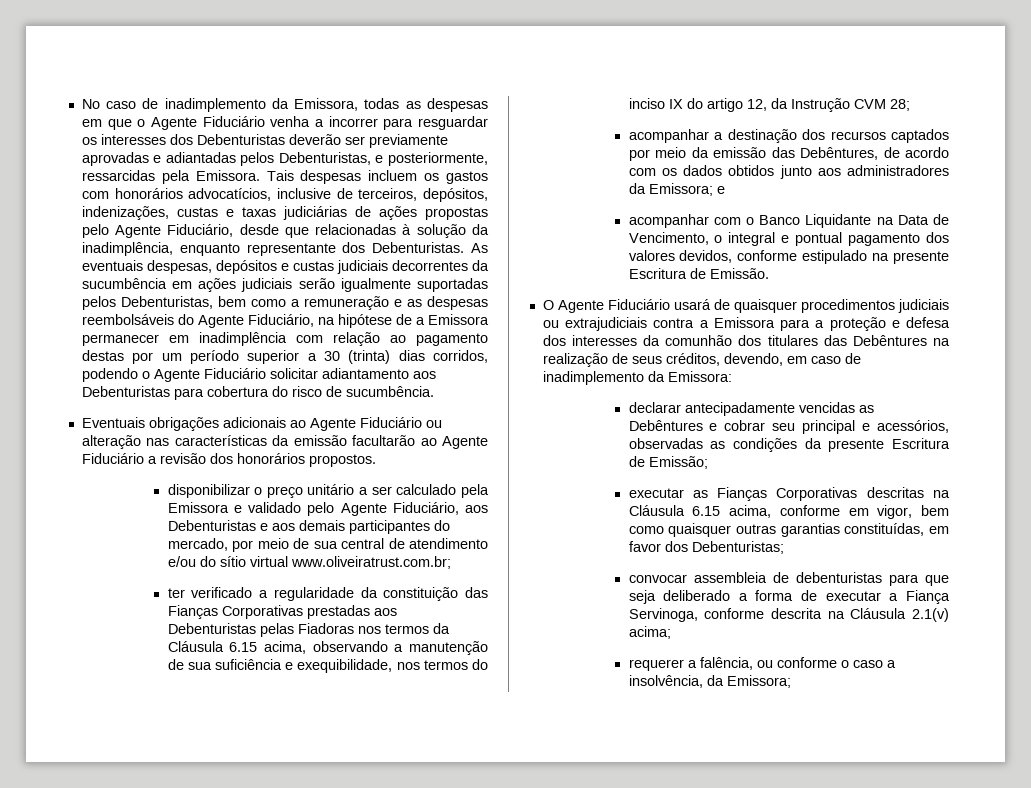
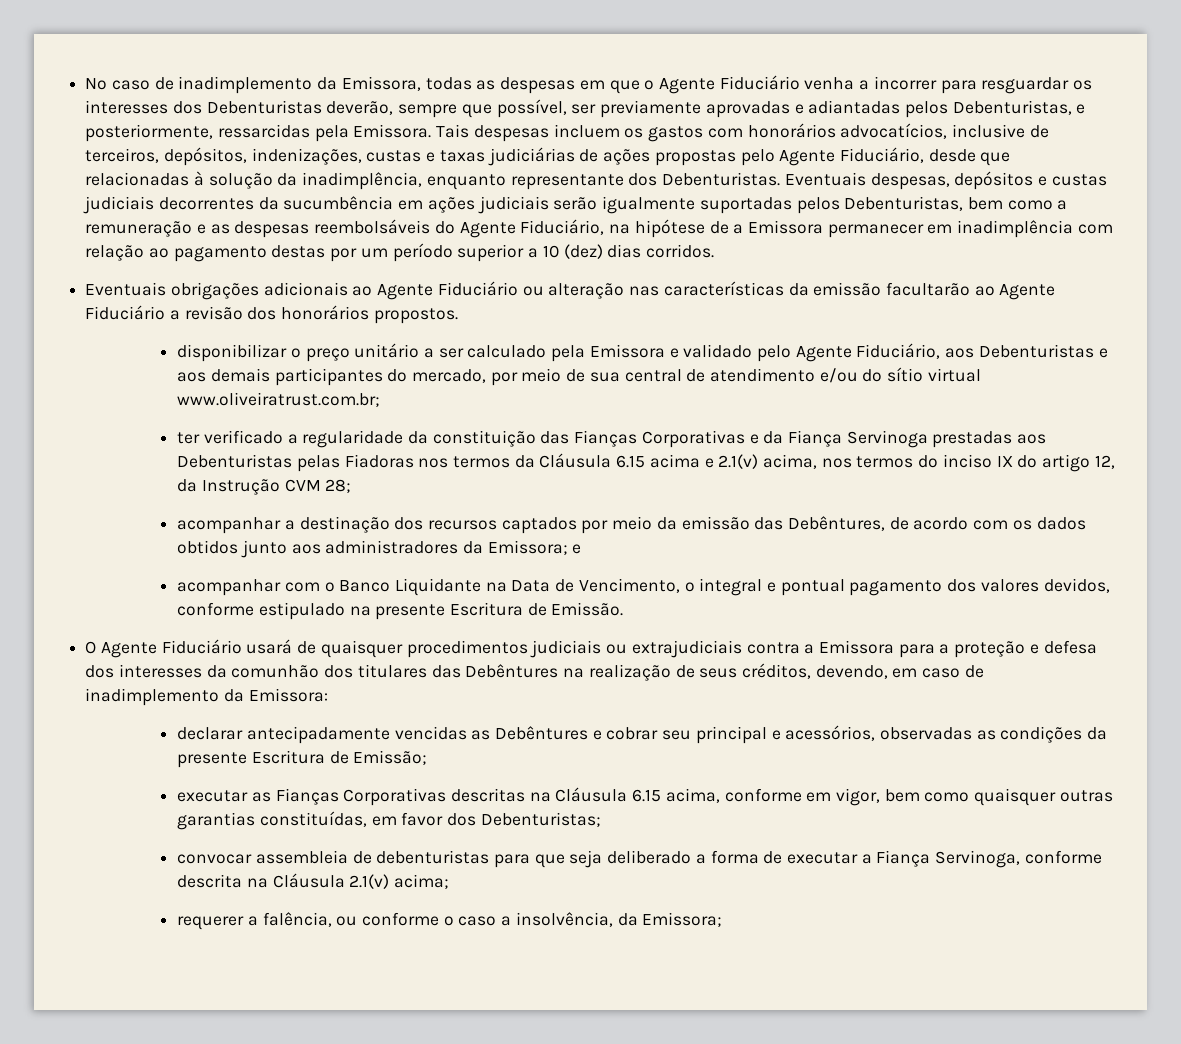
[288,134,341,145] deverão -> [326,99,567,118] deverão, sempre que possível,
[471,243,488,253] [81,260,143,271] As eventuais -> [784,172,866,186] Eventuais
[323,350,489,364] [81,368,436,382] [81,386,434,400] 30 (trinta) dias corridos, podendo o Agente Fiduciário solicitar adiantamento aos Debenturistas para cobertura do risco de sucumbência. -> [542,244,714,259] 10 (dez) dias corridos.
(303, 612) none -> [749,430,928,448] e da Fiança Servinoga
[263,641,488,655] [167,659,393,673] acima, observando a manutenção de sua suficiência e exequibilidade, -> [649,454,818,469] acima e 2.1(v) acima,

